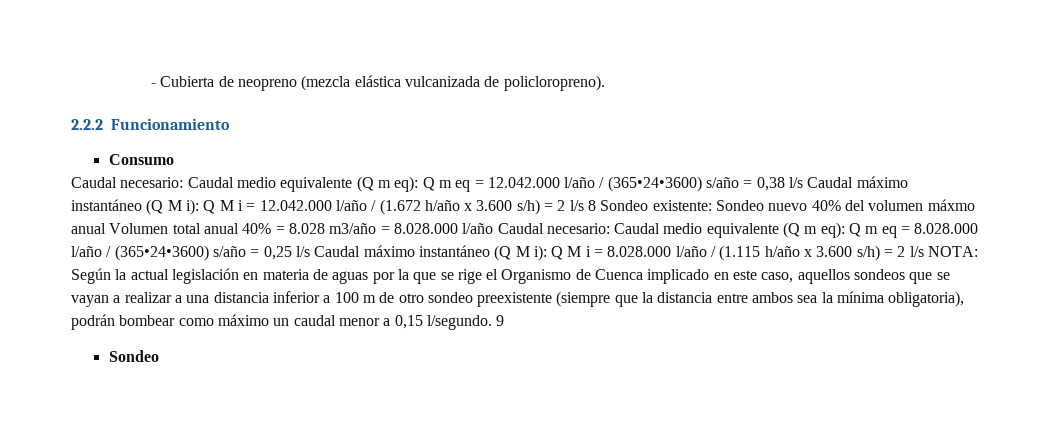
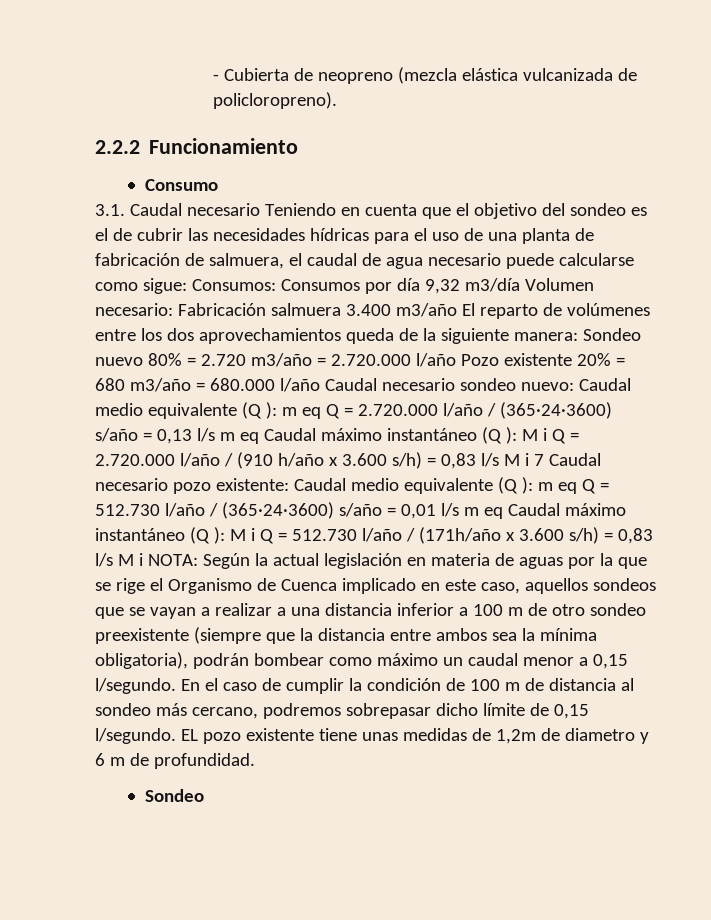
[71,176,908,192] [71,199,975,215] [71,222,979,238] [71,245,924,261] Caudal necesario: Caudal medio equivalente (Q m eq): Q m eq = 12.042.000 l/año / (365•24•3600) s/año = 0,38 l/s Caudal máximo instantáneo (Q M i): Q M i = 12.042.000 l/año / (1.672 h/año x 3.600 s/h) = 2 l/s 8 Sondeo existente: Sondeo nuevo 40% del volumen máxmo anual Volumen total anual 40% = 8.028 m3/año = 8.028.000 l/año Caudal necesario: Caudal medio equivalente (Q m eq): Q m eq = 8.028.000 l/año / (365•24•3600) s/año = 0,25 l/s Caudal máximo instantáneo (Q M i): Q M i = 8.028.000 l/año / (1.115 h/año x 3.600 s/h) = 2 l/s -> [95,203,647,219] [95,228,594,244] [95,253,634,269] [95,278,594,294] [95,303,650,319] [95,328,641,344] [95,353,625,367] [95,378,631,392] [95,402,612,419] [95,427,579,444] [95,452,601,469] [95,477,609,494] [95,502,626,519] [95,527,653,544] [95,553,143,567] 3.1. Caudal necesario Teniendo en cuenta que el objetivo del sondeo es el de cubrir las necesidades hídricas para el uso de una planta de fabricación de salmuera, el caudal de agua necesario puede calcularse como sigue: Consumos: Consumos por día 9,32 m3/día Volumen necesario: Fabricación salmuera 3.400 m3/año El reparto de volúmenes entre los dos aprovechamientos queda de la siguiente manera: Sondeo nuevo 80% = 2.720 m3/año = 2.720.000 l/año Pozo existente 20% = 680 m3/año = 680.000 l/año Caudal necesario sondeo nuevo: Caudal medio equivalente (Q ): m eq Q = 2.720.000 l/año / (365·24·3600) s/año = 0,13 l/s m eq Caudal máximo instantáneo (Q ): M i Q = 2.720.000 l/año / (910 h/año x 3.600 s/h) = 0,83 l/s M i 7 Caudal necesario pozo existente: Caudal medio equivalente (Q ): m eq Q = 512.730 l/año / (365·24·3600) s/año = 0,01 l/s m eq Caudal máximo instantáneo (Q ): M i Q = 512.730 l/año / (171h/año x 3.600 s/h) = 0,83 l/s M i
[496,315,505,326] 9 -> [180,678,634,694] [95,703,589,719] [95,728,649,744] [95,753,255,769] En el caso de cumplir la condición de 100 m de distancia al sondeo más cercano, podremos sobrepasar dicho límite de 0,15 l/segundo. EL pozo existente tiene unas medidas de 1,2m de diametro y 6 m de profundidad.

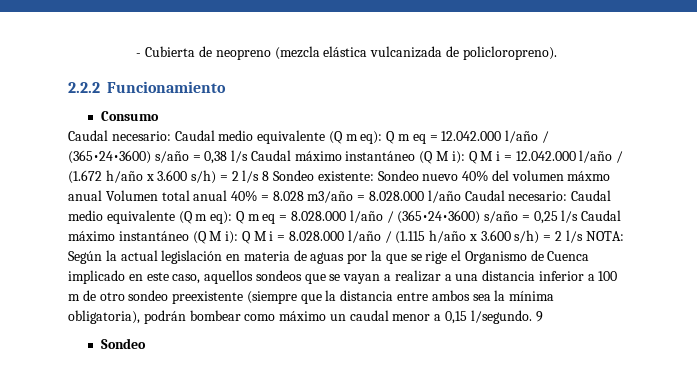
[95,203,647,219] [95,228,594,244] [95,253,634,269] [95,278,594,294] [95,303,650,319] [95,328,641,344] [95,353,625,367] [95,378,631,392] [95,402,612,419] [95,427,579,444] [95,452,601,469] [95,477,609,494] [95,502,626,519] [95,527,653,544] [95,553,143,567] 3.1. Caudal necesario Teniendo en cuenta que el objetivo del sondeo es el de cubrir las necesidades hídricas para el uso de una planta de fabricación de salmuera, el caudal de agua necesario puede calcularse como sigue: Consumos: Consumos por día 9,32 m3/día Volumen necesario: Fabricación salmuera 3.400 m3/año El reparto de volúmenes entre los dos aprovechamientos queda de la siguiente manera: Sondeo nuevo 80% = 2.720 m3/año = 2.720.000 l/año Pozo existente 20% = 680 m3/año = 680.000 l/año Caudal necesario sondeo nuevo: Caudal medio equivalente (Q ): m eq Q = 2.720.000 l/año / (365·24·3600) s/año = 0,13 l/s m eq Caudal máximo instantáneo (Q ): M i Q = 2.720.000 l/año / (910 h/año x 3.600 s/h) = 0,83 l/s M i 7 Caudal necesario pozo existente: Caudal medio equivalente (Q ): m eq Q = 512.730 l/año / (365·24·3600) s/año = 0,01 l/s m eq Caudal máximo instantáneo (Q ): M i Q = 512.730 l/año / (171h/año x 3.600 s/h) = 0,83 l/s M i -> [68,130,549,144] [68,150,624,164] [68,170,611,184] [68,190,612,203] [68,210,622,224] [68,230,583,244] Caudal necesario: Caudal medio equivalente (Q m eq): Q m eq = 12.042.000 l/año / (365•24•3600) s/año = 0,38 l/s Caudal máximo instantáneo (Q M i): Q M i = 12.042.000 l/año / (1.672 h/año x 3.600 s/h) = 2 l/s 8 Sondeo existente: Sondeo nuevo 40% del volumen máxmo anual Volumen total anual 40% = 8.028 m3/año = 8.028.000 l/año Caudal necesario: Caudal medio equivalente (Q m eq): Q m eq = 8.028.000 l/año / (365•24•3600) s/año = 0,25 l/s Caudal máximo instantáneo (Q M i): Q M i = 8.028.000 l/año / (1.115 h/año x 3.600 s/h) = 2 l/s
[180,678,634,694] [95,703,589,719] [95,728,649,744] [95,753,255,769] En el caso de cumplir la condición de 100 m de distancia al sondeo más cercano, podremos sobrepasar dicho límite de 0,15 l/segundo. EL pozo existente tiene unas medidas de 1,2m de diametro y 6 m de profundidad. -> [535,311,543,322] 9

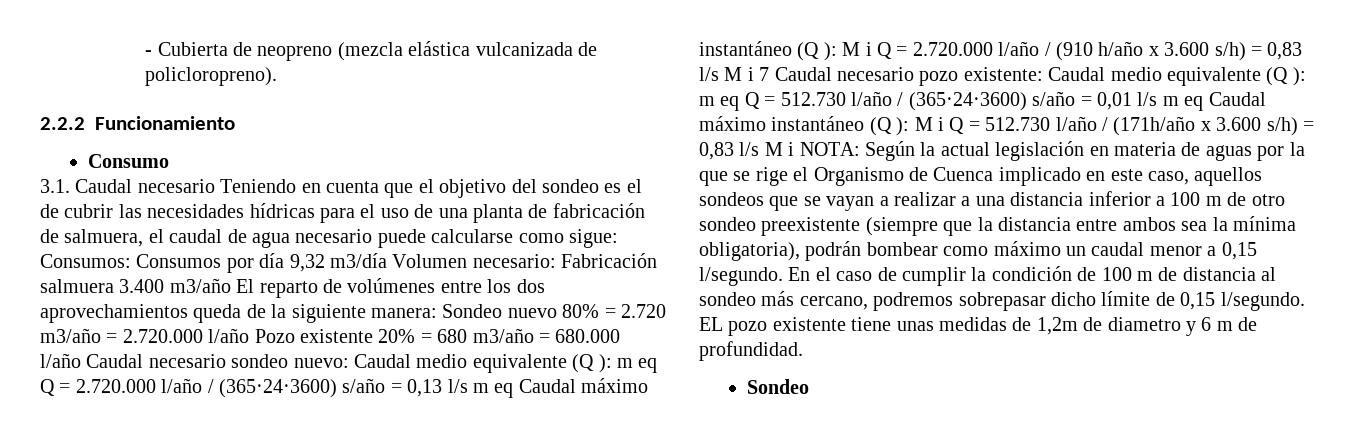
[68,130,549,144] [68,150,624,164] [68,170,611,184] [68,190,612,203] [68,210,622,224] [68,230,583,244] Caudal necesario: Caudal medio equivalente (Q m eq): Q m eq = 12.042.000 l/año / (365•24•3600) s/año = 0,38 l/s Caudal máximo instantáneo (Q M i): Q M i = 12.042.000 l/año / (1.672 h/año x 3.600 s/h) = 2 l/s 8 Sondeo existente: Sondeo nuevo 40% del volumen máxmo anual Volumen total anual 40% = 8.028 m3/año = 8.028.000 l/año Caudal necesario: Caudal medio equivalente (Q m eq): Q m eq = 8.028.000 l/año / (365•24•3600) s/año = 0,25 l/s Caudal máximo instantáneo (Q M i): Q M i = 8.028.000 l/año / (1.115 h/año x 3.600 s/h) = 2 l/s -> [40,179,642,198] [40,203,645,223] [40,229,618,248] [40,253,658,273] [40,278,545,298] [40,304,666,323] [40,328,621,343] [40,353,658,373] [40,378,649,398] [699,41,1303,61] [699,67,1306,86] [699,91,1266,111] [699,116,1314,136] [699,142,795,160] 3.1. Caudal necesario Teniendo en cuenta que el objetivo del sondeo es el de cubrir las necesidades hídricas para el uso de una planta de fabricación de salmuera, el caudal de agua necesario puede calcularse como sigue: Consumos: Consumos por día 9,32 m3/día Volumen necesario: Fabricación salmuera 3.400 m3/año El reparto de volúmenes entre los dos aprovechamientos queda de la siguiente manera: Sondeo nuevo 80% = 2.720 m3/año = 2.720.000 l/año Pozo existente 20% = 680 m3/año = 680.000 l/año Caudal necesario sondeo nuevo: Caudal medio equivalente (Q ): m eq Q = 2.720.000 l/año / (365·24·3600) s/año = 0,13 l/s m eq Caudal máximo instantáneo (Q ): M i Q = 2.720.000 l/año / (910 h/año x 3.600 s/h) = 0,83 l/s M i 7 Caudal necesario pozo existente: Caudal medio equivalente (Q ): m eq Q = 512.730 l/año / (365·24·3600) s/año = 0,01 l/s m eq Caudal máximo instantáneo (Q ): M i Q = 512.730 l/año / (171h/año x 3.600 s/h) = 0,83 l/s M i
[535,311,543,322] 9 -> [788,266,1277,286] [699,291,1305,311] [699,317,1258,336] [699,341,803,361] En el caso de cumplir la condición de 100 m de distancia al sondeo más cercano, podremos sobrepasar dicho límite de 0,15 l/segundo. EL pozo existente tiene unas medidas de 1,2m de diametro y 6 m de profundidad.

